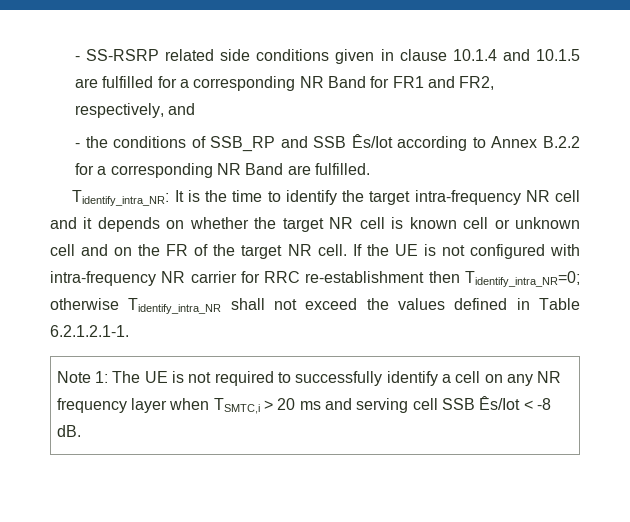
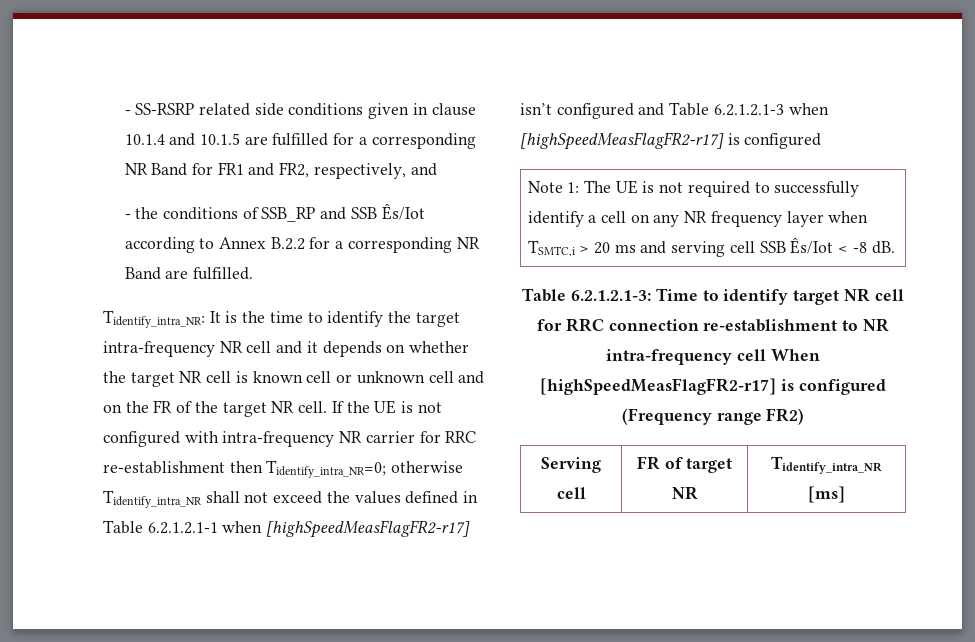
[50,325,129,337] 6.2.1.2.1-1. -> [147,520,471,538] [520,102,829,119] [520,132,822,150] 6.2.1.2.1-1 when [highSpeedMeasFlagFR2-r17] isn’t configured and Table 6.2.1.2.1-3 when [highSpeedMeasFlagFR2-r17] is configured
(81, 431) none -> [522,288,904,305] [537,318,889,332] [606,349,820,365] [540,378,886,395] [621,408,805,425] [541,457,601,473] [556,487,586,499] [636,456,733,473] [671,486,698,500] [771,456,882,474] [808,486,845,503] // Table 6.2.1.2.1-3: Time to identify target NR cell for RRC connection re-establishment to NR intra-frequency cell When [highSpeedMeasFlagFR2-r17] is configured (Frequency range FR2) // Serving cell | FR of target NR | Tidentify_intra_NR [ms]

